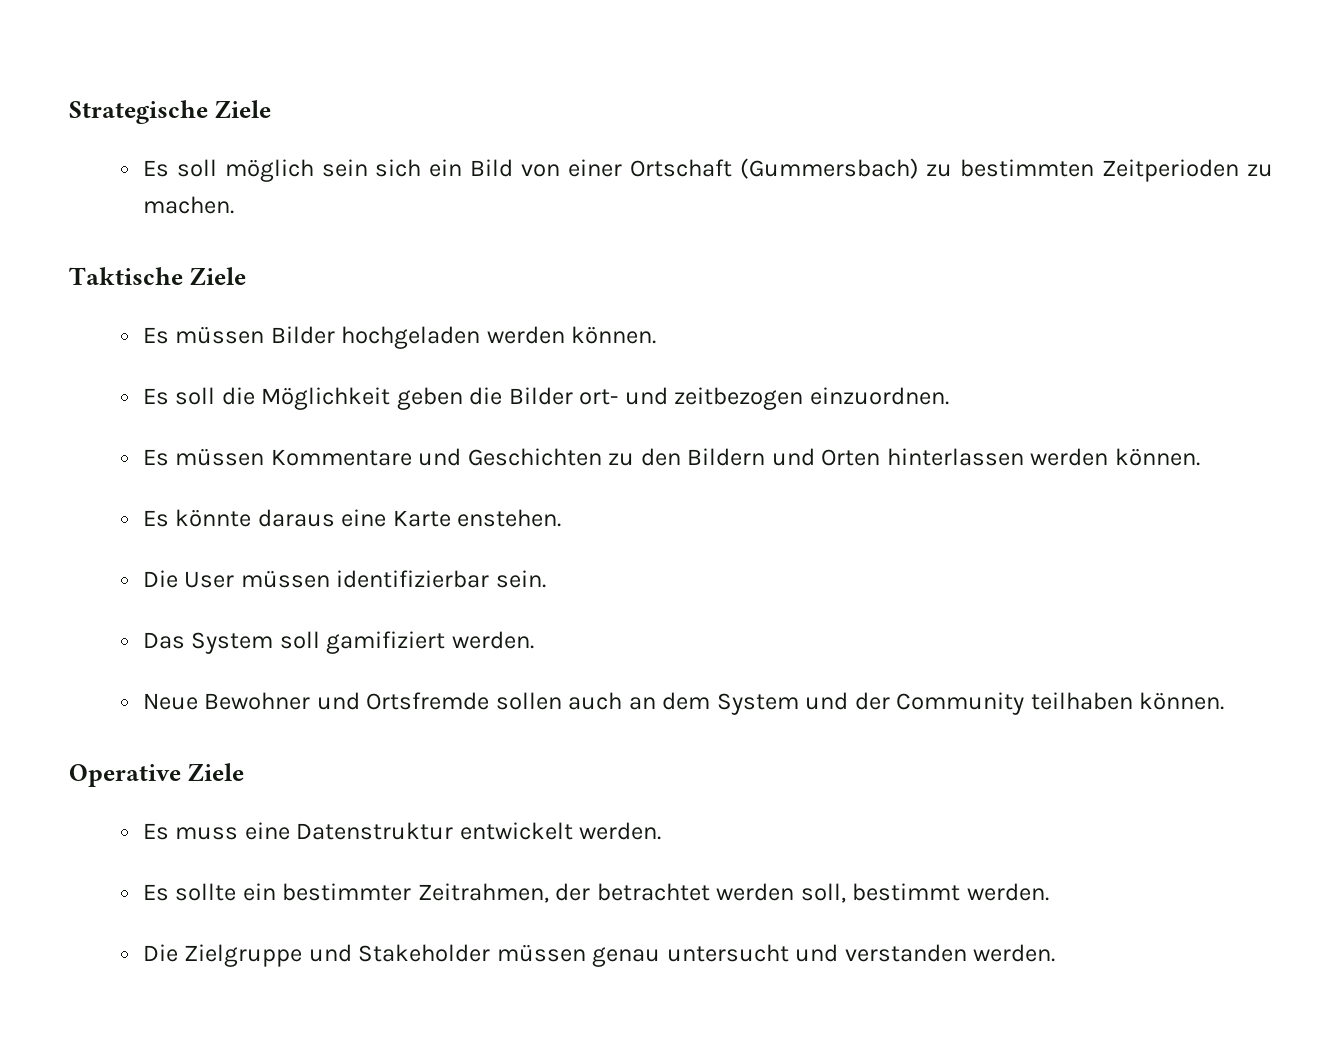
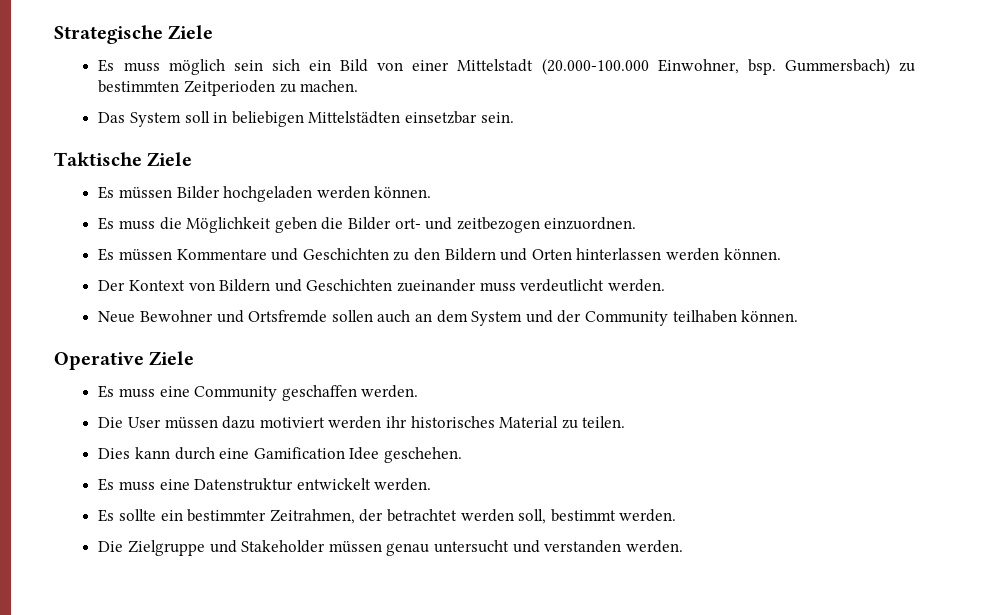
[176,159,217,177] soll -> [123,62,160,72] muss
[629,158,919,179] Ortschaft (Gummersbach) -> [457,58,890,75] Mittelstadt (20.000-100.000 Einwohner, bsp. Gummersbach)
(234, 205) none -> [98,111,514,127] // Das System soll in beliebigen Mittelstädten einsetzbar sein.
[175,387,216,405] soll -> [119,220,156,230] muss
[142,509,562,527] [142,570,546,588] [142,631,446,654] Es könnte daraus eine Karte enstehen. // Die User müssen identifizierbar sein. // Das System soll gamifiziert -> [98,279,605,292] Der Kontext von Bildern und Geschichten zueinander muss verdeutlicht
(244, 772) none -> [98,385,419,401] [98,416,626,429] [98,447,462,463] // Es muss eine Community geschaffen werden. // Die User müssen dazu motiviert werden ihr historisches Material zu teilen. // Dies kann durch eine Gamification Idee geschehen.

